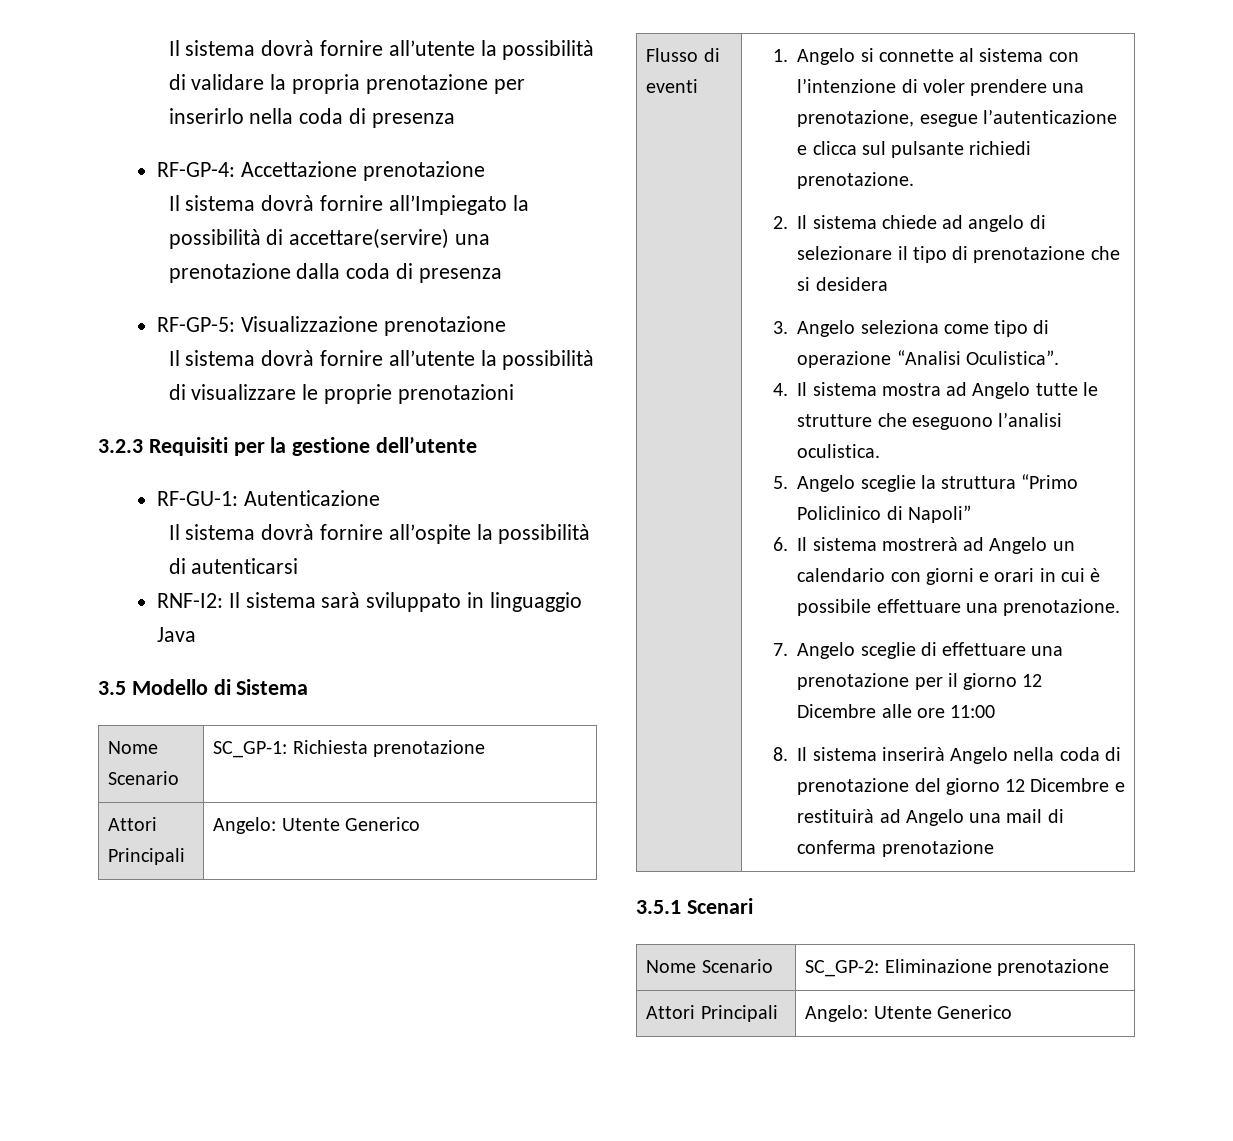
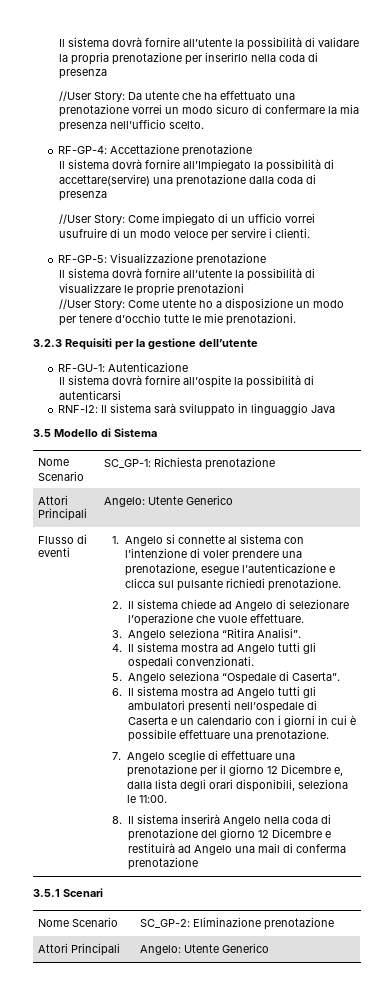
(455, 120) none -> [58,91,295,102] [58,104,359,117] [58,119,204,132] // //User Story: Da utente che ha effettuato una prenotazione vorrei un modo sicuro di confermare la mia presenza nell’ufficio scelto.
(502, 275) none -> [58,213,315,226] [58,228,310,241] // //User Story: Come impiegato di un ufficio vorrei usufruire di un modo veloce per servire i clienti.
(514, 394) none -> [58,298,344,311] [58,313,296,326] // //User Story: Come utente ho a disposizione un modo per tenere d’occhio tutte le mie prenotazioni.
[968,215,1025,232] angelo -> [234,601,273,611] Angelo
[897,246,1120,263] [797,277,888,291] [772,320,1050,337] [797,350,1059,368] il tipo di prenotazione che si desidera // 3. Angelo seleziona come tipo di operazione “Analisi Oculistica”. -> [127,613,304,626] [112,628,301,640] l’operazione che vuole effettuare. // 3. Angelo seleziona “Ritira Analisi”.
[1035,382,1098,396] [797,412,1063,430] [797,444,881,458] [772,474,1079,492] [797,505,971,523] tutte le strutture che eseguono l’analisi oculistica. // 5. Angelo sceglie la struttura “Primo Policlinico di Napoli” -> [277,642,316,654] [127,656,254,669] [112,671,340,684] tutti gli ospedali convenzionati. // 5. Angelo seleziona “Ospedale di Caserta”.
[881,537,1075,554] [797,568,1035,585] mostrerà ad Angelo un calendario con giorni e orari -> [180,686,316,698] [127,700,317,713] [127,715,315,727] mostra ad Angelo tutti gli ambulatori presenti nell’ospedale di Caserta e un calendario con i giorni
[881,704,996,718] alle ore 11:00 -> [333,767,343,776] [126,779,348,792] [126,795,167,803] e, dalla lista degli orari disponibili, seleziona le 11:00.

